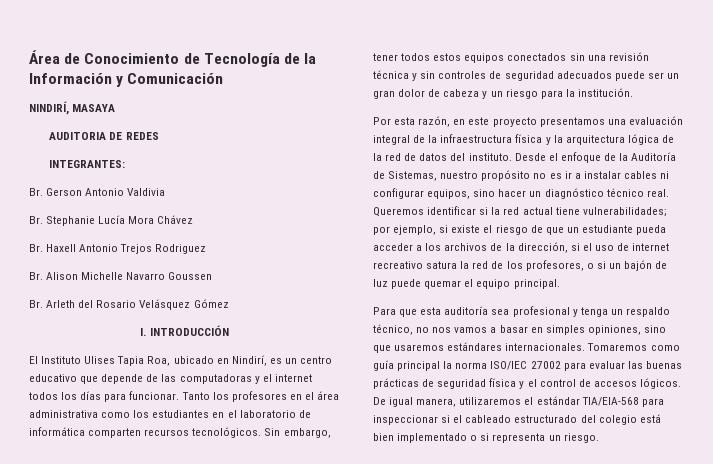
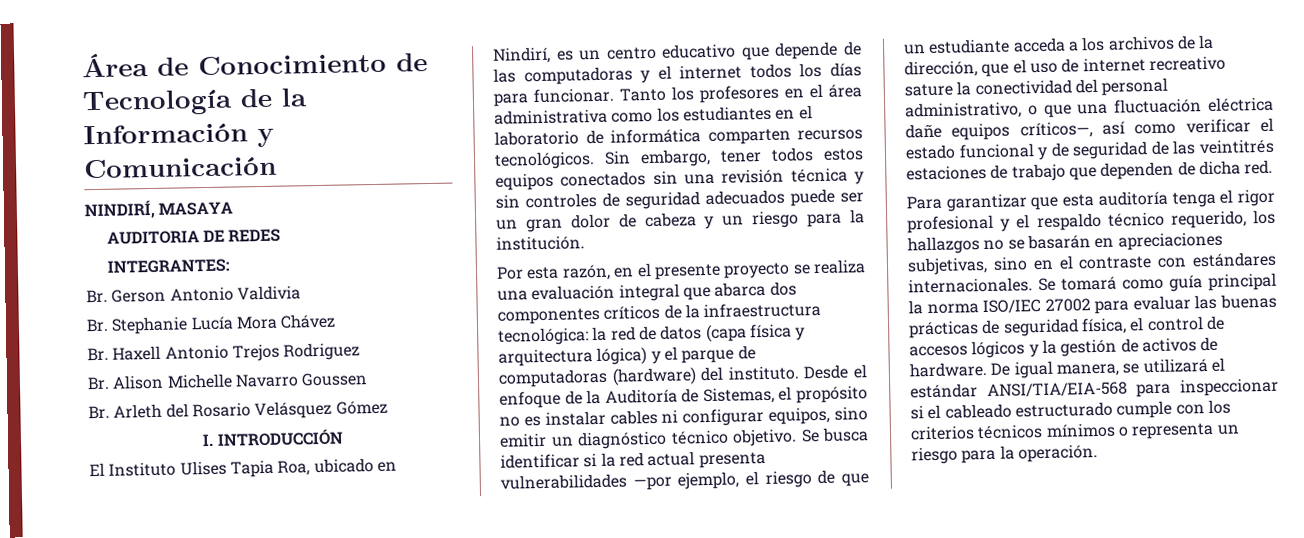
[468,116,683,127] [373,134,674,145] [373,153,448,161] este proyecto presentamos una evaluación integral de la infraestructura física y la arquitectura lógica de la red de datos -> [636,259,866,280] [497,281,797,302] [497,301,822,325] [498,323,807,346] [498,345,756,367] [498,367,697,388] el presente proyecto se realiza una evaluación integral que abarca dos componentes críticos de la infraestructura tecnológica: la red de datos (capa física y arquitectura lógica) y el parque de computadoras (hardware)
[440,171,479,179] nuestro -> [778,386,793,401] el
[564,171,581,179] ir a -> (541, 421) none
[498,189,527,197] hacer -> [499,432,547,448] emitir
[646,189,669,197] [373,207,424,217] real. Queremos -> [732,427,869,447] objetivo. Se busca
[555,207,667,217] [373,225,481,235] tiene vulnerabilidades; por ejemplo, si existe -> [698,451,766,469] [500,471,740,491] presenta vulnerabilidades —por ejemplo,
[636,225,667,235] [373,243,413,251] pueda acceder -> [1012,37,1066,53] acceda
[570,243,580,251] si -> [981,63,1010,78] que
[426,260,668,271] [373,279,560,289] satura la red de los profesores, o si un bajón de luz puede quemar el equipo principal. -> [904,77,1169,97] [905,96,1274,120] [905,117,1274,141] [905,138,1275,161] [906,159,1274,182] sature la conectividad del personal administrativo, o que una fluctuación eléctrica dañe equipos críticos—, así como verificar el estado funcional y de seguridad de las veintitrés estaciones de trabajo que dependen de dicha red.
(396, 311) none -> [945,193,1028,212] garantizar
[491,306,670,317] [373,324,666,335] [373,342,648,353] sea profesional y tenga un respaldo técnico, no nos vamos a basar en simples opiniones, sino que usaremos estándares internacionales. Tomaremos -> [1171,188,1275,208] [907,209,1276,234] [907,231,1223,255] [907,251,1277,276] [908,276,1117,294] tenga el rigor profesional y el respaldo técnico requerido, los hallazgos no se basarán en apreciaciones subjetivas, sino en el contraste con estándares internacionales. Se tomará
[489,378,525,389] física y -> [1080,317,1127,335] física,
[639,378,681,389] lógicos. -> [971,336,1219,359] [909,361,987,378] lógicos y la gestión de activos de hardware.
[459,397,522,405] utilizaremos -> [1122,358,1208,374] se utilizará
[581,397,639,406] TIA/EIA-568 -> [986,381,1128,398] ANSI/TIA/EIA-568
[580,414,661,425] [373,433,599,443] del colegio está bien implementado o si representa un riesgo. -> [1116,399,1231,419] [910,422,1240,441] [911,444,1098,465] cumple con los criterios técnicos mínimos o representa un riesgo para la operación.

